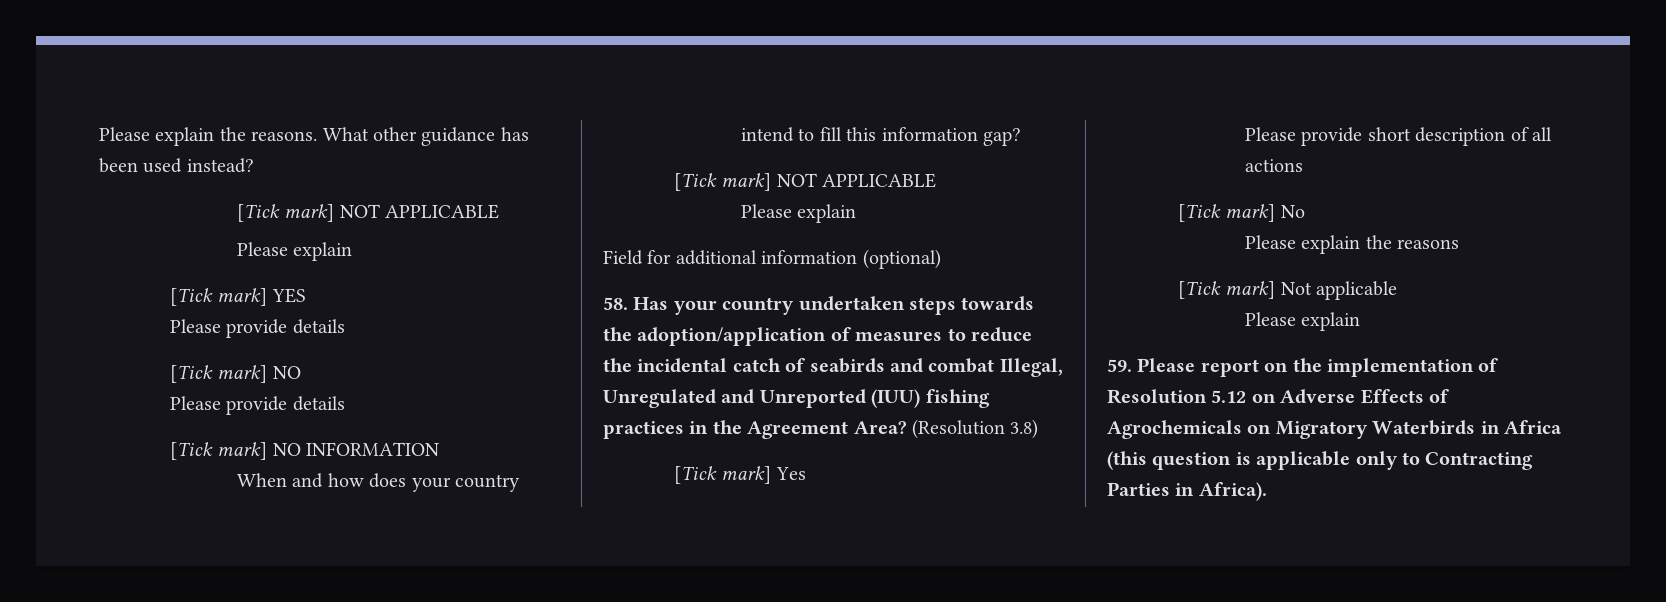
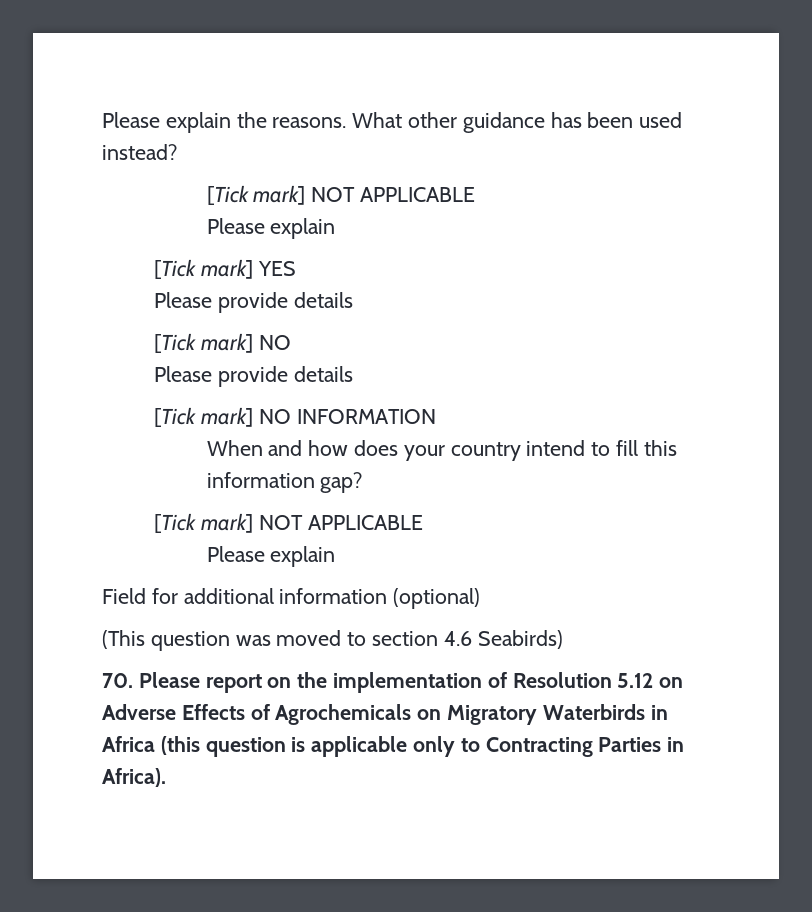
[603,296,1035,315] [603,327,1032,346] [603,358,1063,377] [603,389,990,408] [603,419,1039,439] [673,466,806,484] [1245,127,1552,146] [1245,159,1303,172] [1177,204,1305,222] [1245,235,1460,254] [1177,281,1398,300] [1245,312,1361,331] [1107,359,1132,372] 58. Has your country undertaken steps towards the adoption/application of measures to reduce the incidental catch of seabirds and combat Illegal, Unregulated and Unreported (IUU) fishing practices in the Agreement Area? (Resolution 3.8) // [Tick mark] Yes // Please provide short description of all actions // [Tick mark] No // Please explain the reasons // [Tick mark] Not applicable // Please explain // 59. -> [102,630,563,651] [102,673,133,688] (This question was moved to section 4.6 Seabirds) // 70.

